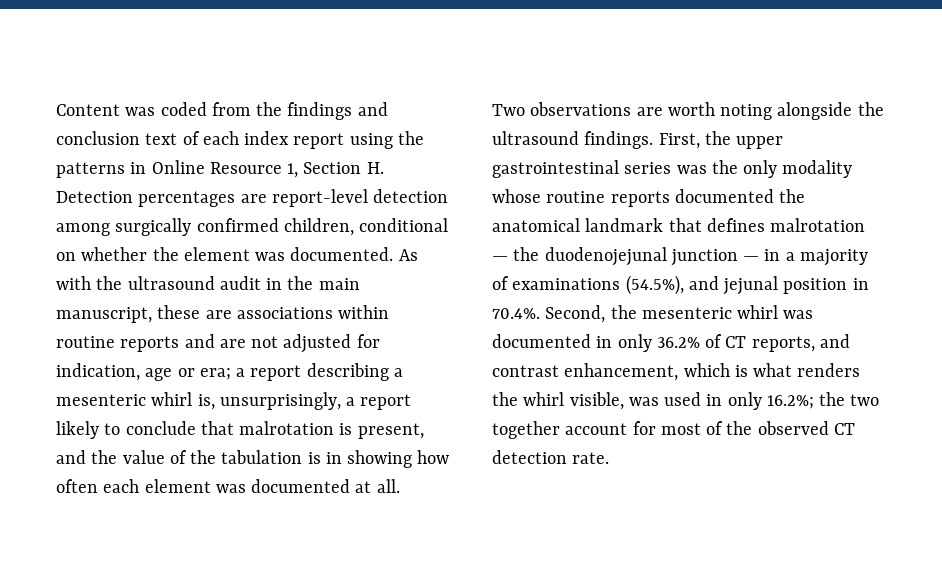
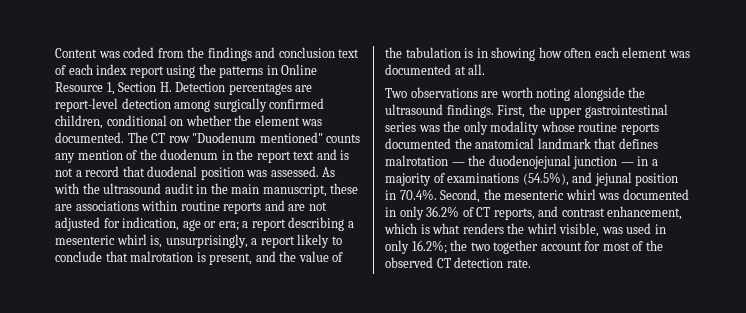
(394, 254) none -> [127,132,361,143] [55,149,350,163] [55,166,319,180] The CT row "Duodenum mentioned" counts any mention of the duodenum in the report text and is not a record that duodenal position was assessed.

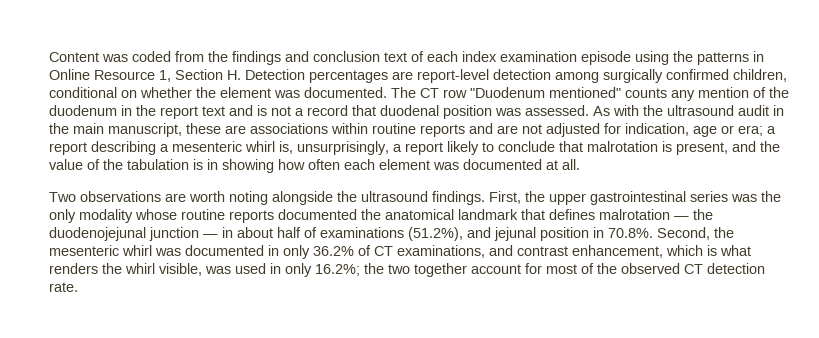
[129,66,164,78] report -> [500,51,631,65] examination episode
[651,159,658,166] [385,173,431,186] a majority -> [237,227,301,238] about half
[522,172,569,186] (54.5%), -> [408,227,463,241] (51.2%),
[399,189,437,200] 70.4%. -> [608,228,653,238] 70.8%.
[493,208,535,220] reports, -> [397,245,485,258] examinations,

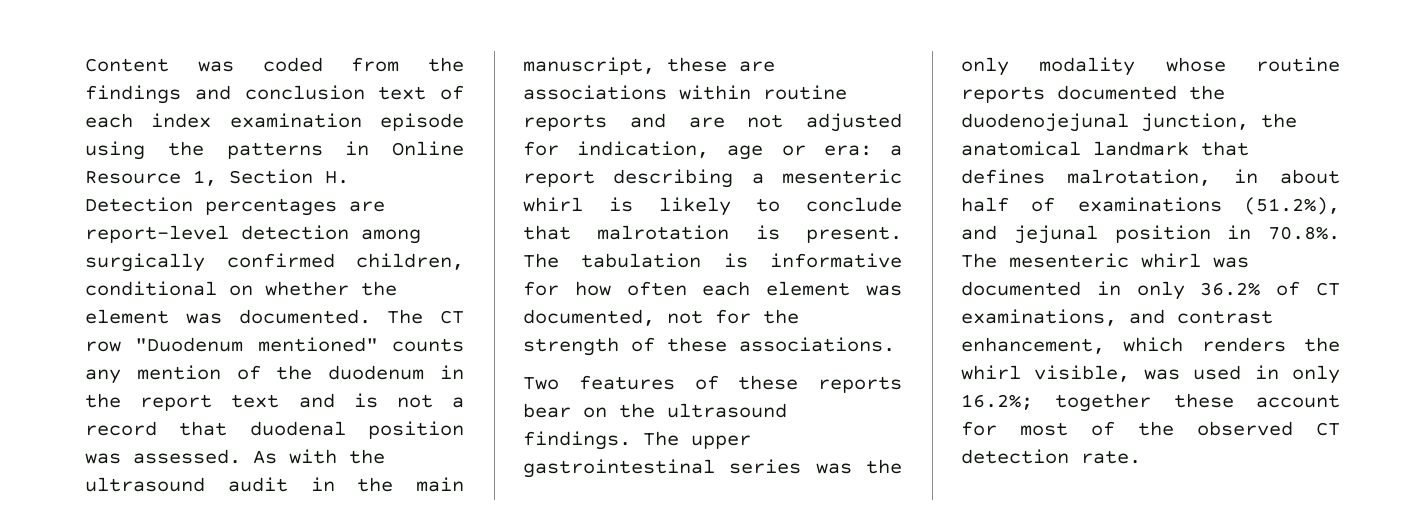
[738,125,763,136] era; -> [823,145,872,156] era:
[279,141,443,155] is, unsurprisingly, a report -> [608,197,633,212] is
[676,141,780,155] [49,159,274,173] present, and the value of the tabulation is in showing -> [806,226,902,243] [523,253,902,268] [523,281,559,296] present. The tabulation is informative for
[463,159,580,170] [49,191,333,205] documented at all. // Two observations are worth noting alongside -> [523,309,799,326] [523,337,895,356] [523,375,902,393] [523,403,607,418] documented, not for the strength of these associations. // Two features of these reports bear on
[489,191,545,204] First, the -> [643,431,679,446] The
(381, 214) none -> [961,113,1297,132] duodenojejunal junction, the
[599,209,713,220] [49,227,218,241] malrotation — the duodenojejunal junction — -> [1067,169,1212,186] malrotation,
[657,227,734,240] Second, the -> [961,253,997,268] The
[707,245,751,256] is what -> (1184, 344) none
[364,263,467,277] the two together -> [1055,393,1234,412] together these

